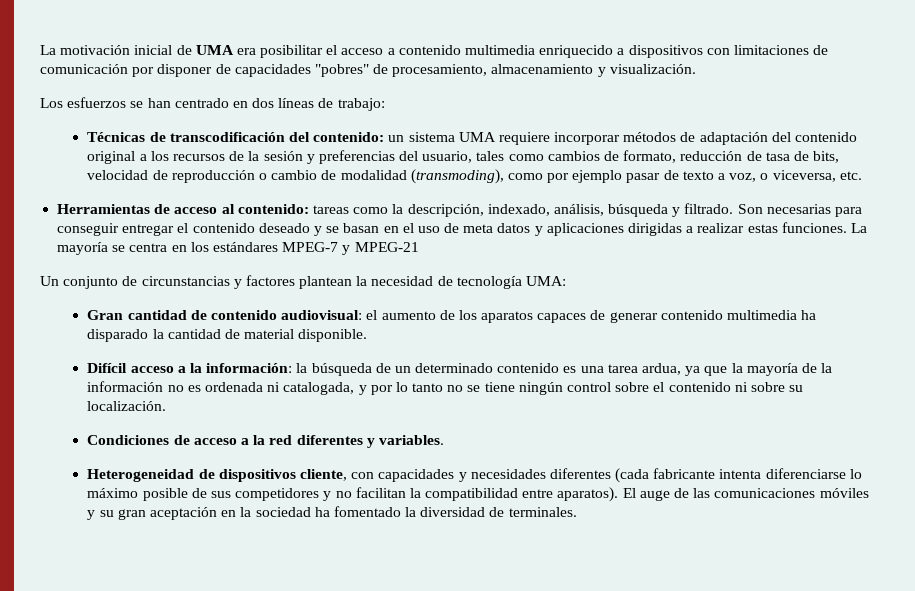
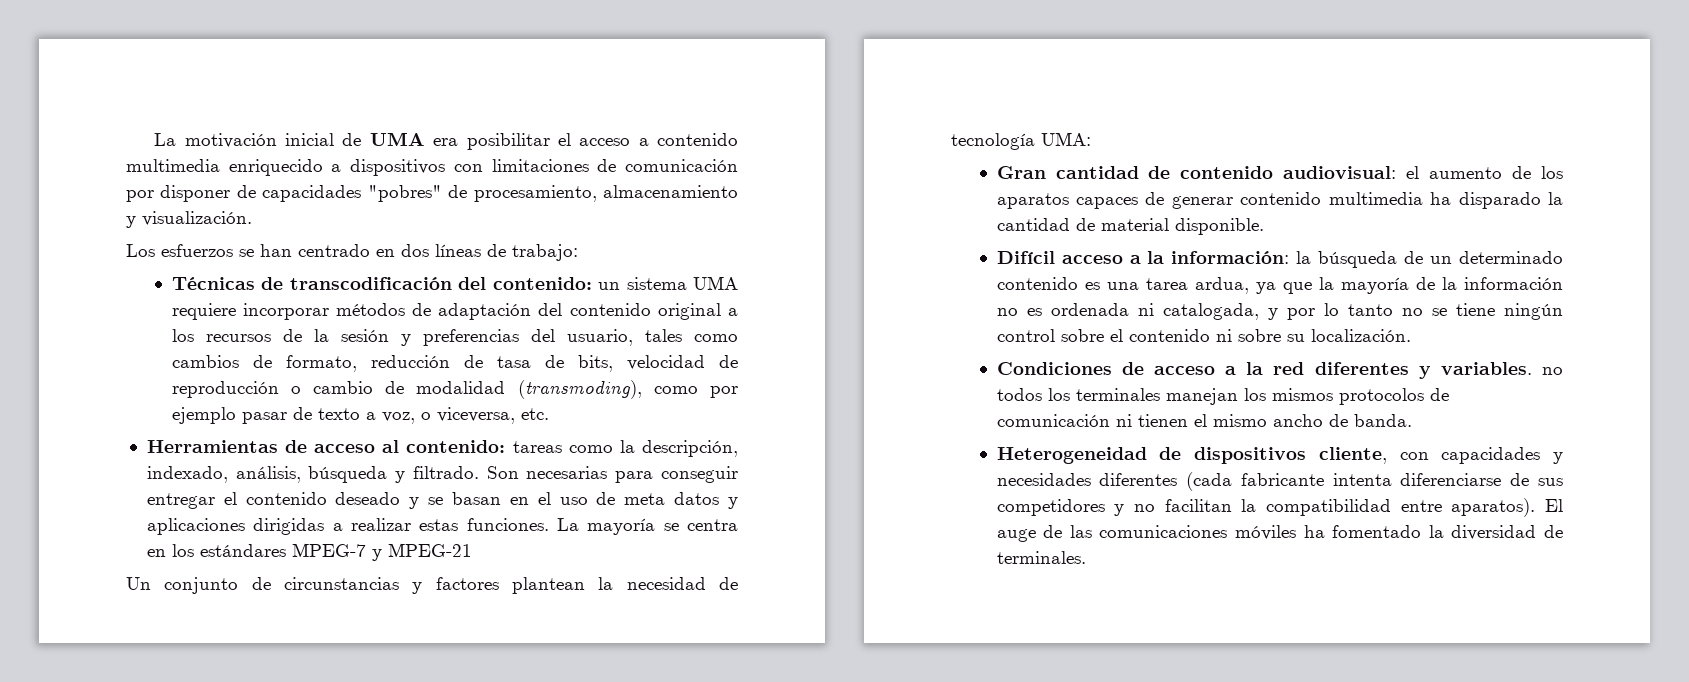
(444, 440) none -> [1542,367,1563,375] [996,388,1449,405] [996,414,1412,427] no todos los terminales manejan los mismos protocolos de comunicación ni tienen el mismo ancho de banda.
[849,469,862,479] [87,488,188,501] lo máximo posible -> (1502, 479) none
[87,507,311,520] y su gran aceptación en la sociedad -> (1297, 532) none

